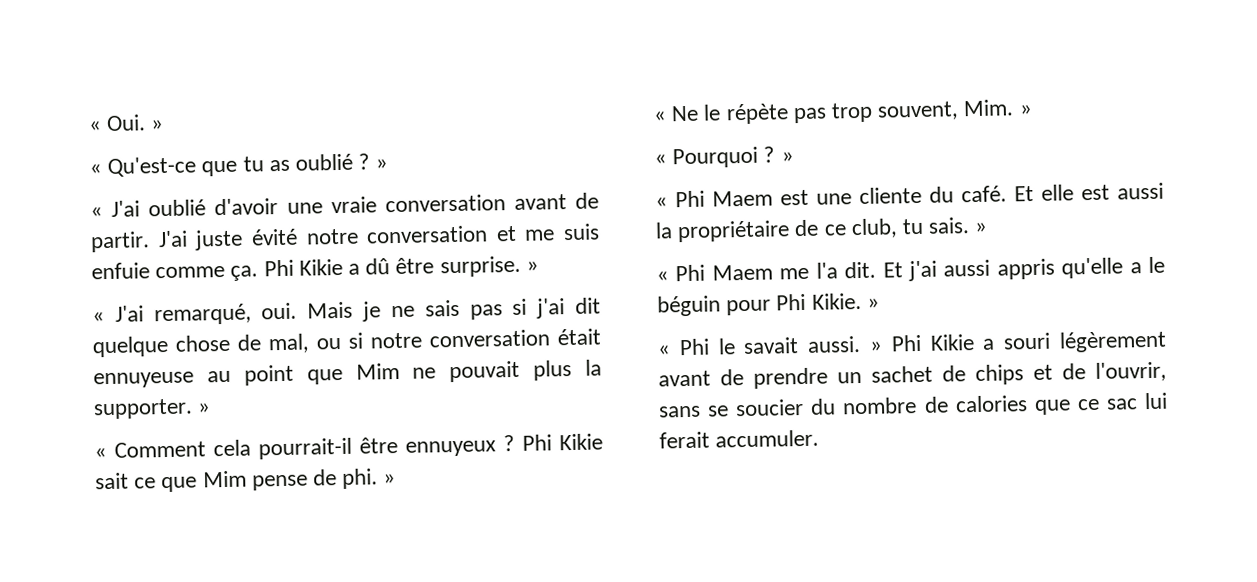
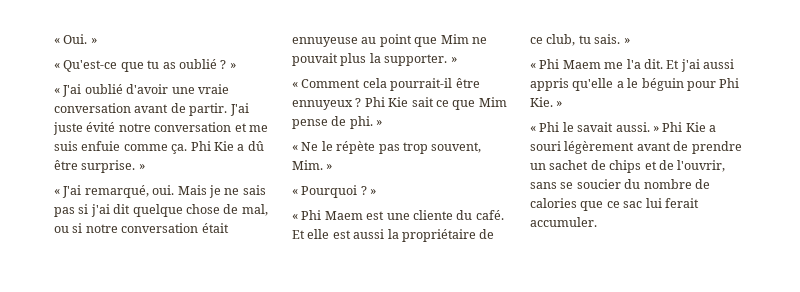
[298,258,343,276] Kikie -> [213,141,234,151] Kie
[559,433,603,451] Kikie -> [388,97,409,107] Kie
[811,292,862,310] Kikie. -> [530,97,553,107] Kie.
[929,334,975,351] Kikie -> [685,122,706,132] Kie

